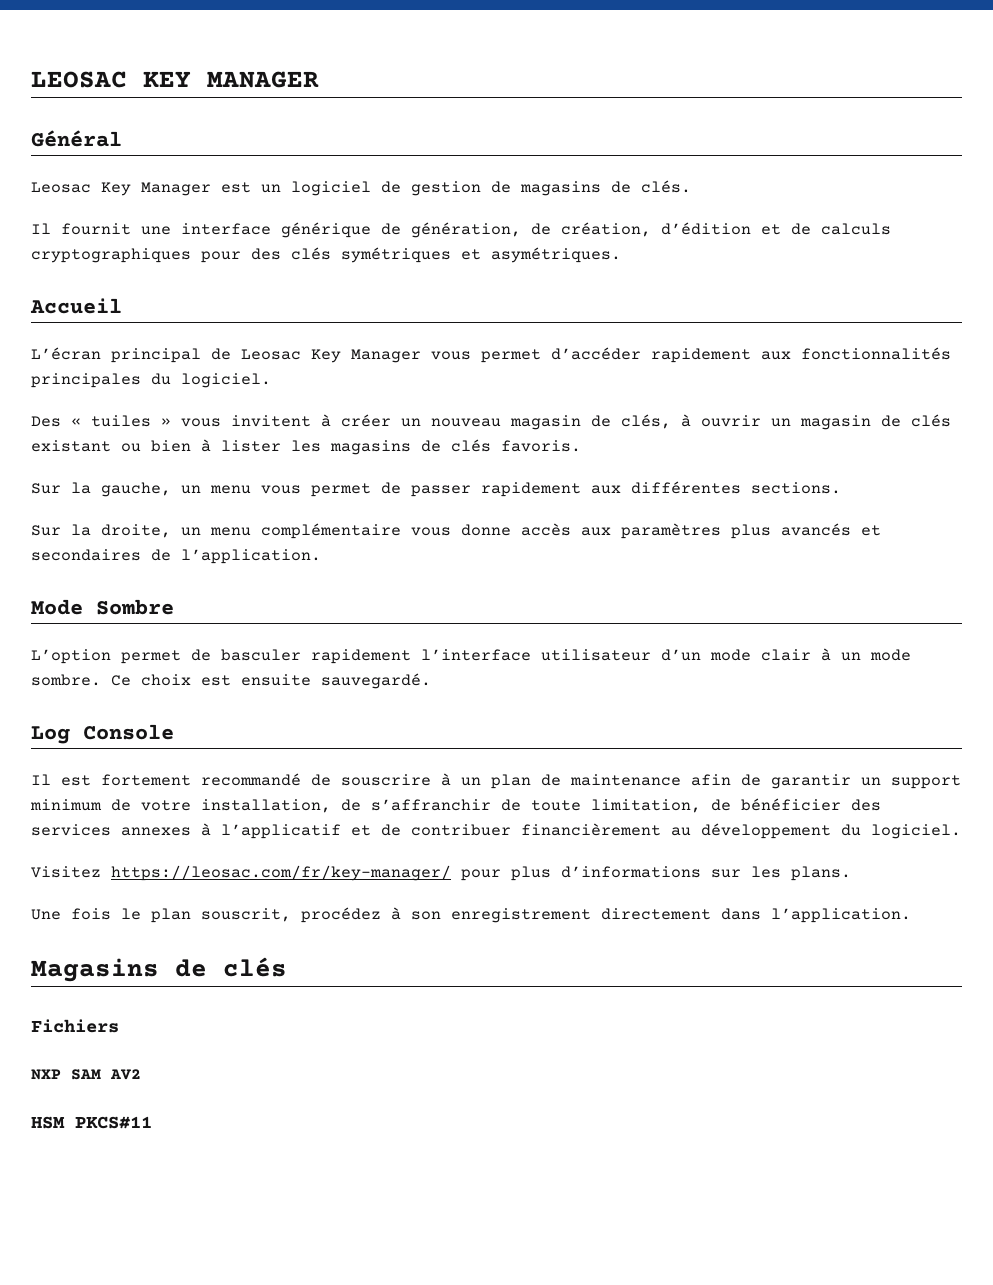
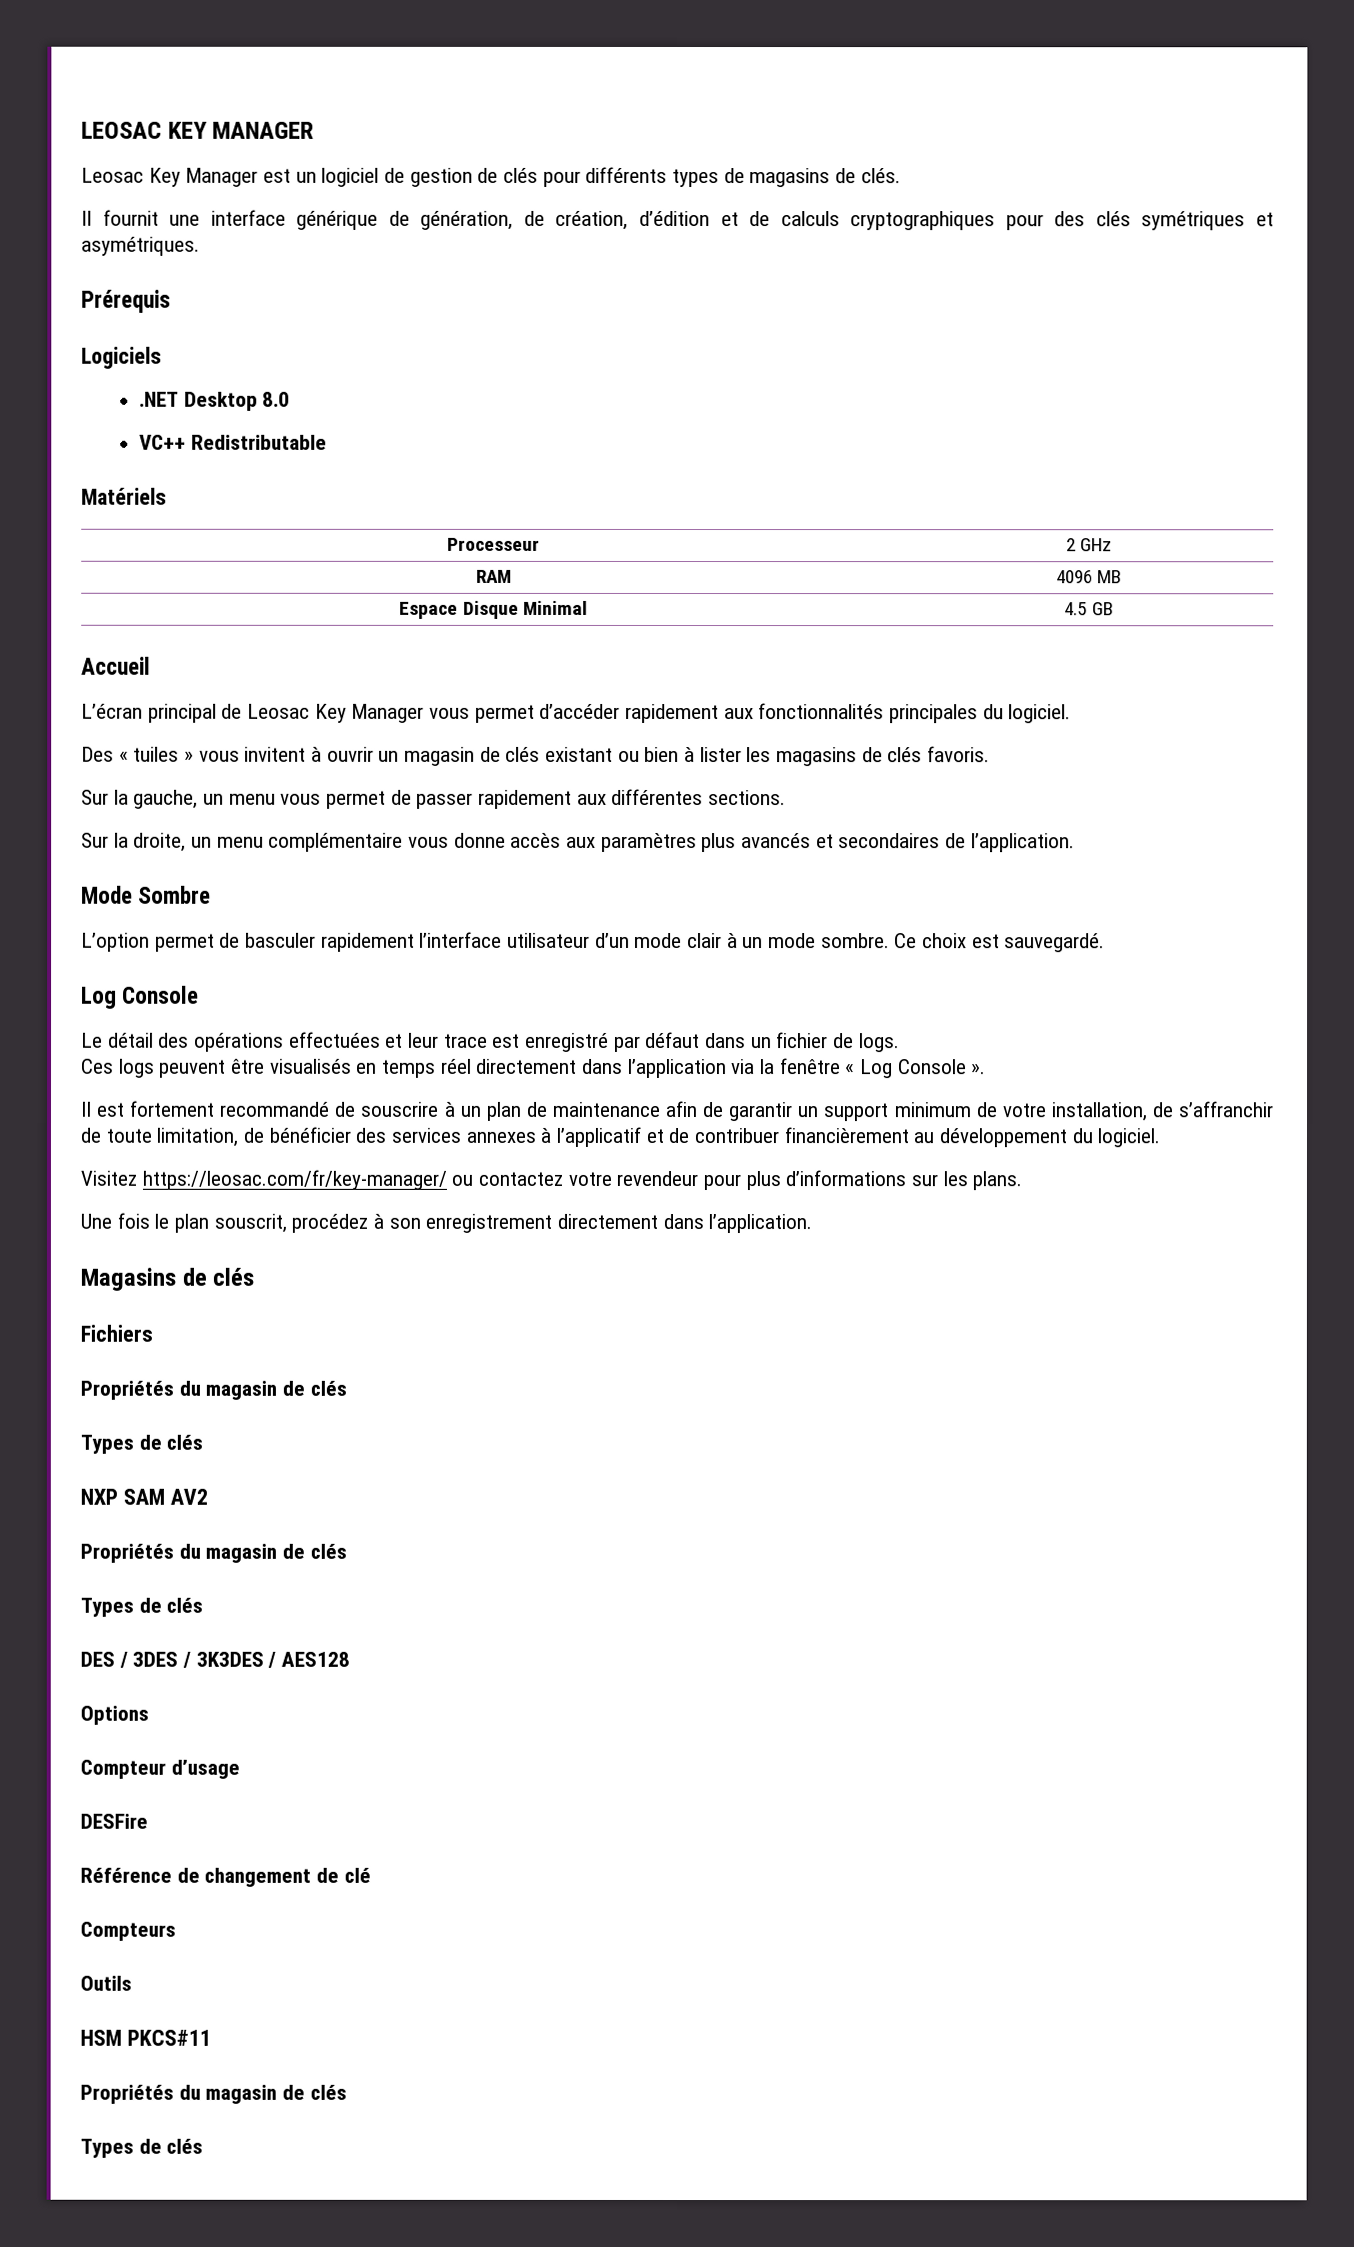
[31,130,122,147] // Général -> (315, 130) none
(511, 187) none -> [503,166,745,188] clés pour différents types de
(621, 255) none -> [81,289,171,313] [81,346,162,369] [139,391,291,411] [139,434,327,450] [81,487,167,505] [447,537,540,551] [1065,538,1113,552] [475,569,512,583] [1055,570,1123,584] [399,600,588,619] [1064,602,1114,616] // Prérequis // Logiciels // .NET Desktop 8.0 // VC++ Redistributable // Matériels // Processeur | 2 GHz // RAM | 4096 MB // Espace Disque Minimal | 4.5 GB
[341,414,691,430] créer un nouveau magasin de clés, à -> (323, 754) none
[241,674,311,686] ensuite -> (1000, 941) none
(174, 732) none -> [81,1031,900,1053] [81,1058,987,1079] // Le détail des opérations effectuées et leur trace est enregistré par défaut dans un fichier de logs. // Ces logs peuvent être visualisés en temps réel directement dans l’application via la fenêtre « Log Console ».
(451, 873) none -> [451,1170,699,1187] ou contactez votre revendeur
[31,1069,141,1080] [31,1116,152,1129] NXP SAM AV2 // HSM PKCS#11 -> [80,1380,347,1400] [80,1434,204,1454] [80,1488,208,1505] [80,1543,347,1563] [80,1597,204,1617] [80,1651,351,1668] [80,1705,149,1725] [80,1759,240,1779] [80,1813,148,1829] [80,1867,371,1887] [80,1921,176,1941] [80,1975,132,1991] [80,2029,211,2046] [80,2084,347,2104] [80,2138,204,2158] Propriétés du magasin de clés // Types de clés // NXP SAM AV2 // Propriétés du magasin de clés // Types de clés // DES / 3DES / 3K3DES / AES128 // Options // Compteur d’usage // DESFire // Référence de changement de clé // Compteurs // Outils // HSM PKCS#11 // Propriétés du magasin de clés // Types de clés

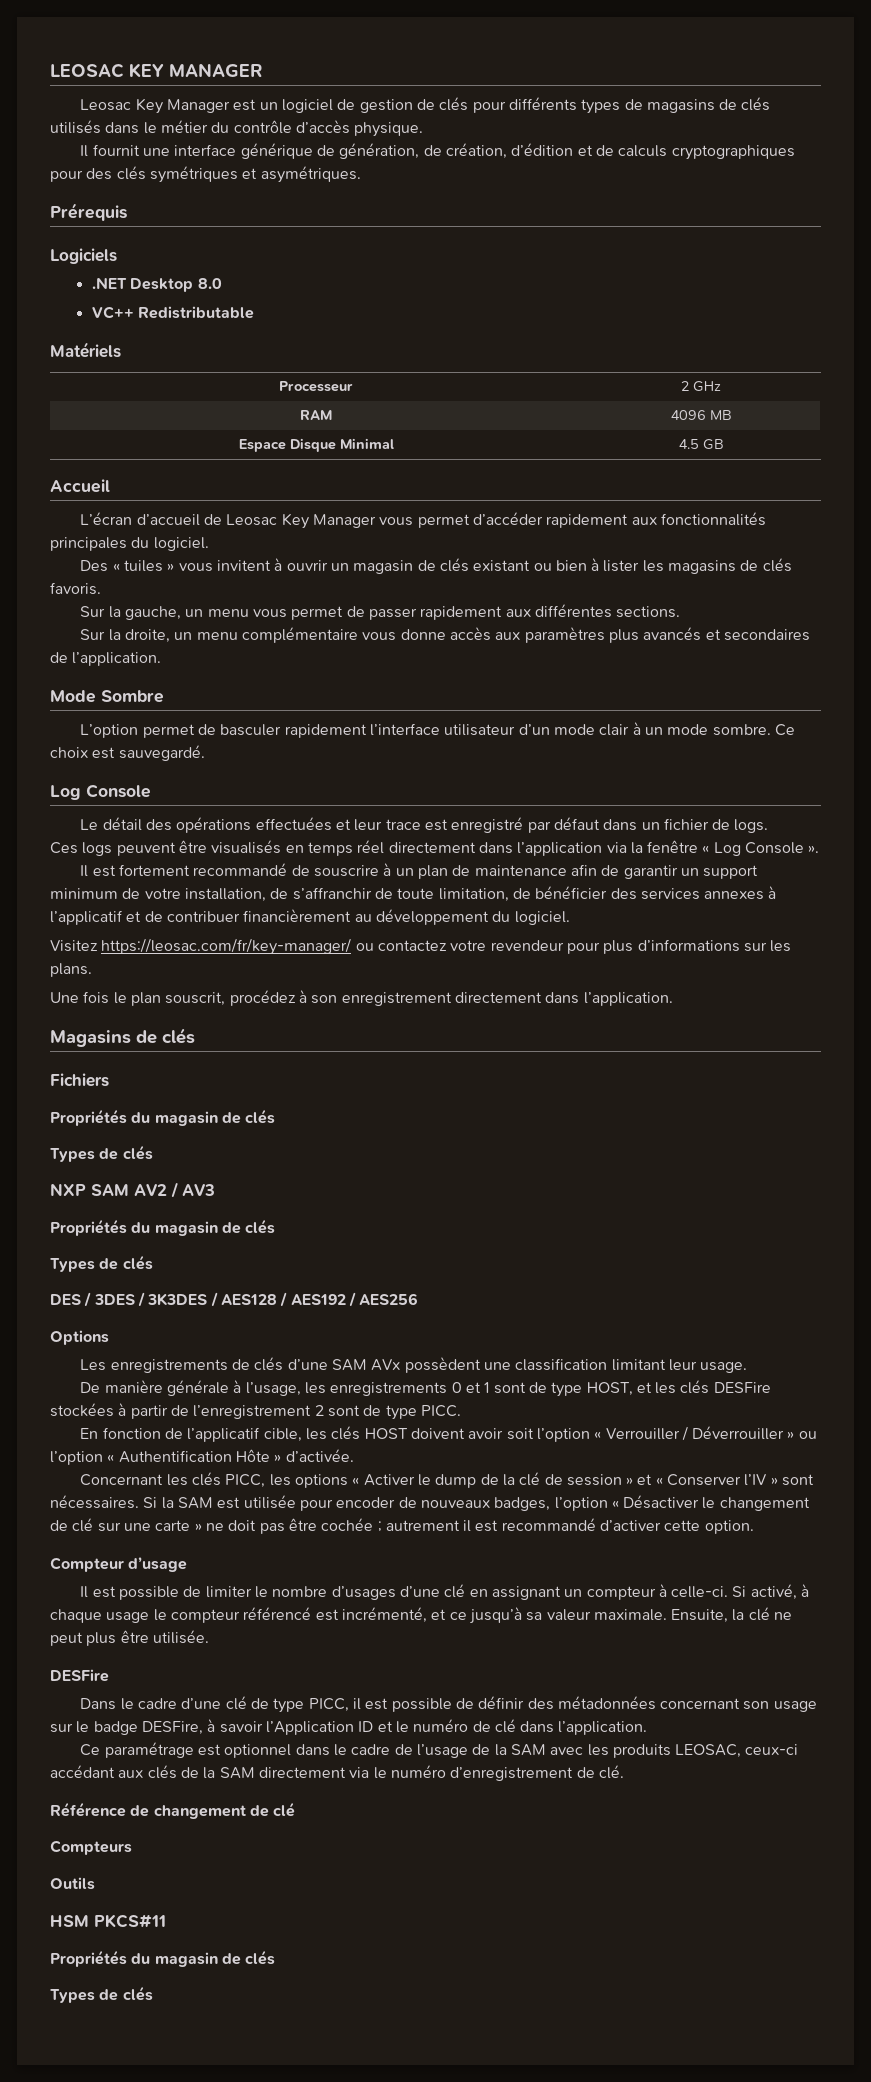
[860,168,901,184] clés. -> [741,97,771,111] [50,120,424,137] clés utilisés dans le métier du contrôle d’accès physique.
[147,703,217,723] principal -> [136,514,200,526] d’accueil
(208, 1496) none -> [171,1182,215,1198] / AV3
[80,1705,149,1725] [80,1759,240,1779] [80,1813,148,1829] // Options // Compteur d’usage // DESFire -> [280,1292,419,1307] [50,1330,109,1345] [80,1357,748,1373] [80,1380,771,1397] [50,1403,461,1420] [80,1426,817,1442] [50,1449,354,1465] [80,1472,815,1488] [50,1495,810,1511] [50,1518,754,1534] [50,1557,188,1572] [80,1584,810,1600] [50,1607,793,1624] [50,1630,209,1646] [50,1669,109,1682] [80,1696,817,1713] [50,1719,648,1735] [80,1742,799,1758] [50,1765,624,1781] / AES192 / AES256 // Options // Les enregistrements de clés d’une SAM AVx possèdent une classification limitant leur usage. // De manière générale à l’usage, les enregistrements 0 et 1 sont de type HOST, et les clés DESFire stockées à partir de l’enregistrement 2 sont de type PICC. // En fonction de l’applicatif cible, les clés HOST doivent avoir soit l’option « Verrouiller / Déverrouiller » ou l’option « Authentification Hôte » d’activée. // Concernant les clés PICC, les options « Activer le dump de la clé de session » et « Conserver l’IV » sont nécessaires. Si la SAM est utilisée pour encoder de nouveaux badges, l’option « Désactiver le changement de clé sur une carte » ne doit pas être cochée ; autrement il est recommandé d’activer cette option. // Compteur d’usage // Il est possible de limiter le nombre d’usages d’une clé en assignant un compteur à celle-ci. Si activé, à chaque usage le compteur référencé est incrémenté, et ce jusqu’à sa valeur maximale. Ensuite, la clé ne peut plus être utilisée. // DESFire // Dans le cadre d’une clé de type PICC, il est possible de définir des métadonnées concernant son usage sur le badge DESFire, à savoir l’Application ID et le numéro de clé dans l’application. // Ce paramétrage est optionnel dans le cadre de l’usage de la SAM avec les produits LEOSAC, ceux-ci accédant aux clés de la SAM directement via le numéro d’enregistrement de clé.

